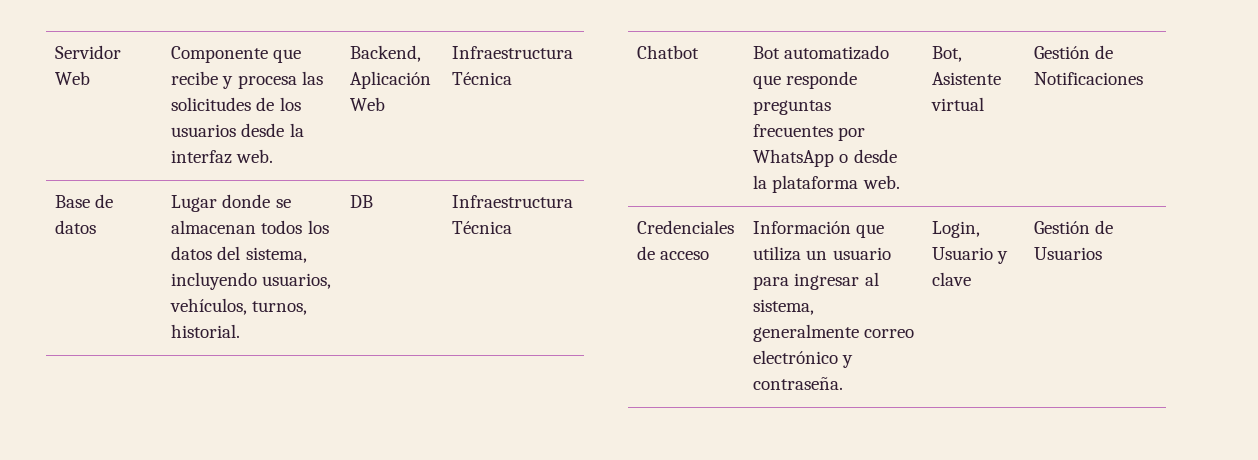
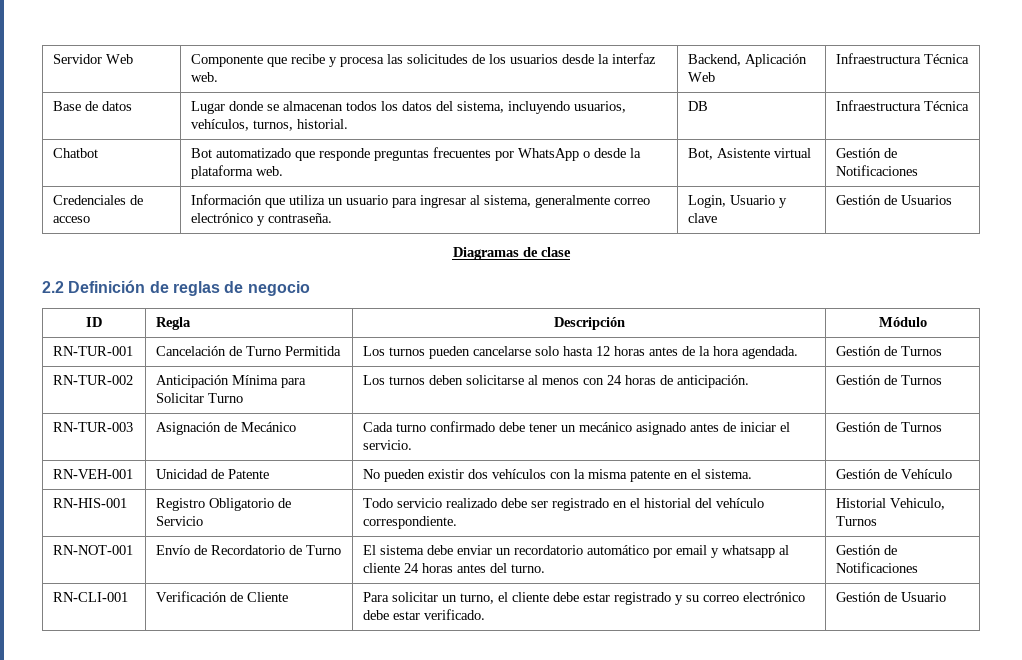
(1103, 253) none -> [452,247,571,260] [42,280,310,296] [86,317,102,327] [156,317,192,330] [553,317,625,330] [878,317,927,327] [53,346,134,356] [156,346,342,356] [363,346,799,359] [836,346,943,356] [53,375,134,385] [156,375,307,388] [156,393,244,403] [363,375,750,388] [836,375,943,385] [53,422,134,432] [156,422,297,435] [363,421,791,435] [363,440,413,450] [836,422,943,432] [53,469,134,479] [156,469,270,479] [363,469,753,482] [836,469,953,479] [53,498,128,508] [156,498,292,511] [156,516,204,526] [363,498,765,511] [363,516,458,529] [836,498,946,510] [836,516,878,526] [53,545,134,555] [156,545,342,555] [363,545,790,558] [363,563,546,573] [836,545,898,555] [836,562,919,573] [53,592,129,602] [156,591,289,602] [363,592,806,605] [363,609,486,620] [836,592,947,602] // Diagramas de clase // 2.2 Definición de reglas de negocio // ID | Regla | Descripción | Módulo // RN-TUR-001 | Cancelación de Turno Permitida | Los turnos pueden cancelarse solo hasta 12 horas antes de la hora agendada. | Gestión de Turnos // RN-TUR-002 | Anticipación Mínima para Solicitar Turno | Los turnos deben solicitarse al menos con 24 horas de anticipación. | Gestión de Turnos // RN-TUR-003 | Asignación de Mecánico | Cada turno confirmado debe tener un mecánico asignado antes de iniciar el servicio. | Gestión de Turnos // RN-VEH-001 | Unicidad de Patente | No pueden existir dos vehículos con la misma patente en el sistema. | Gestión de Vehículo // RN-HIS-001 | Registro Obligatorio de Servicio | Todo servicio realizado debe ser registrado en el historial del vehículo correspondiente. | Historial Vehiculo, Turnos // RN-NOT-001 | Envío de Recordatorio de Turno | El sistema debe enviar un recordatorio automático por email y whatsapp al cliente 24 horas antes del turno. | Gestión de Notificaciones // RN-CLI-001 | Verificación de Cliente | Para solicitar un turno, el cliente debe estar registrado y su correo electrónico debe estar verificado. | Gestión de Usuario

